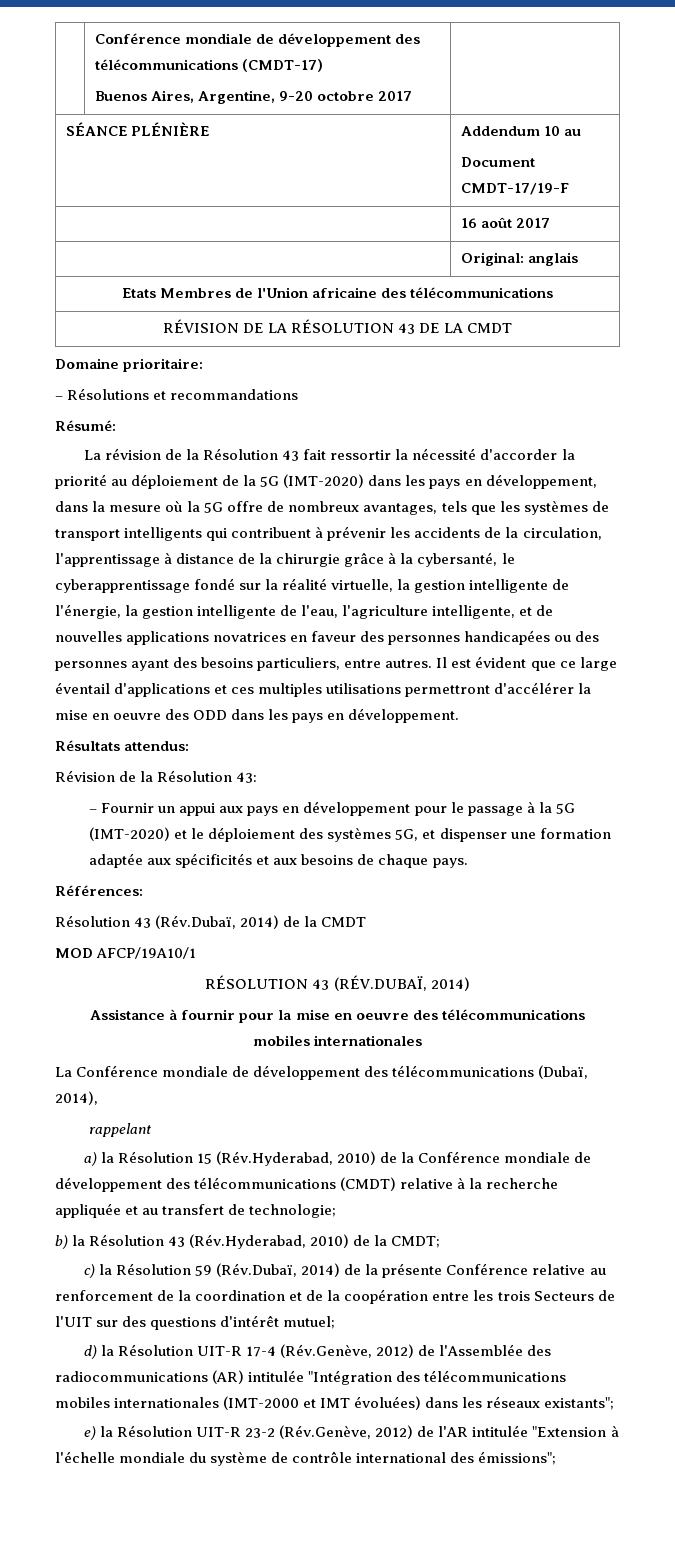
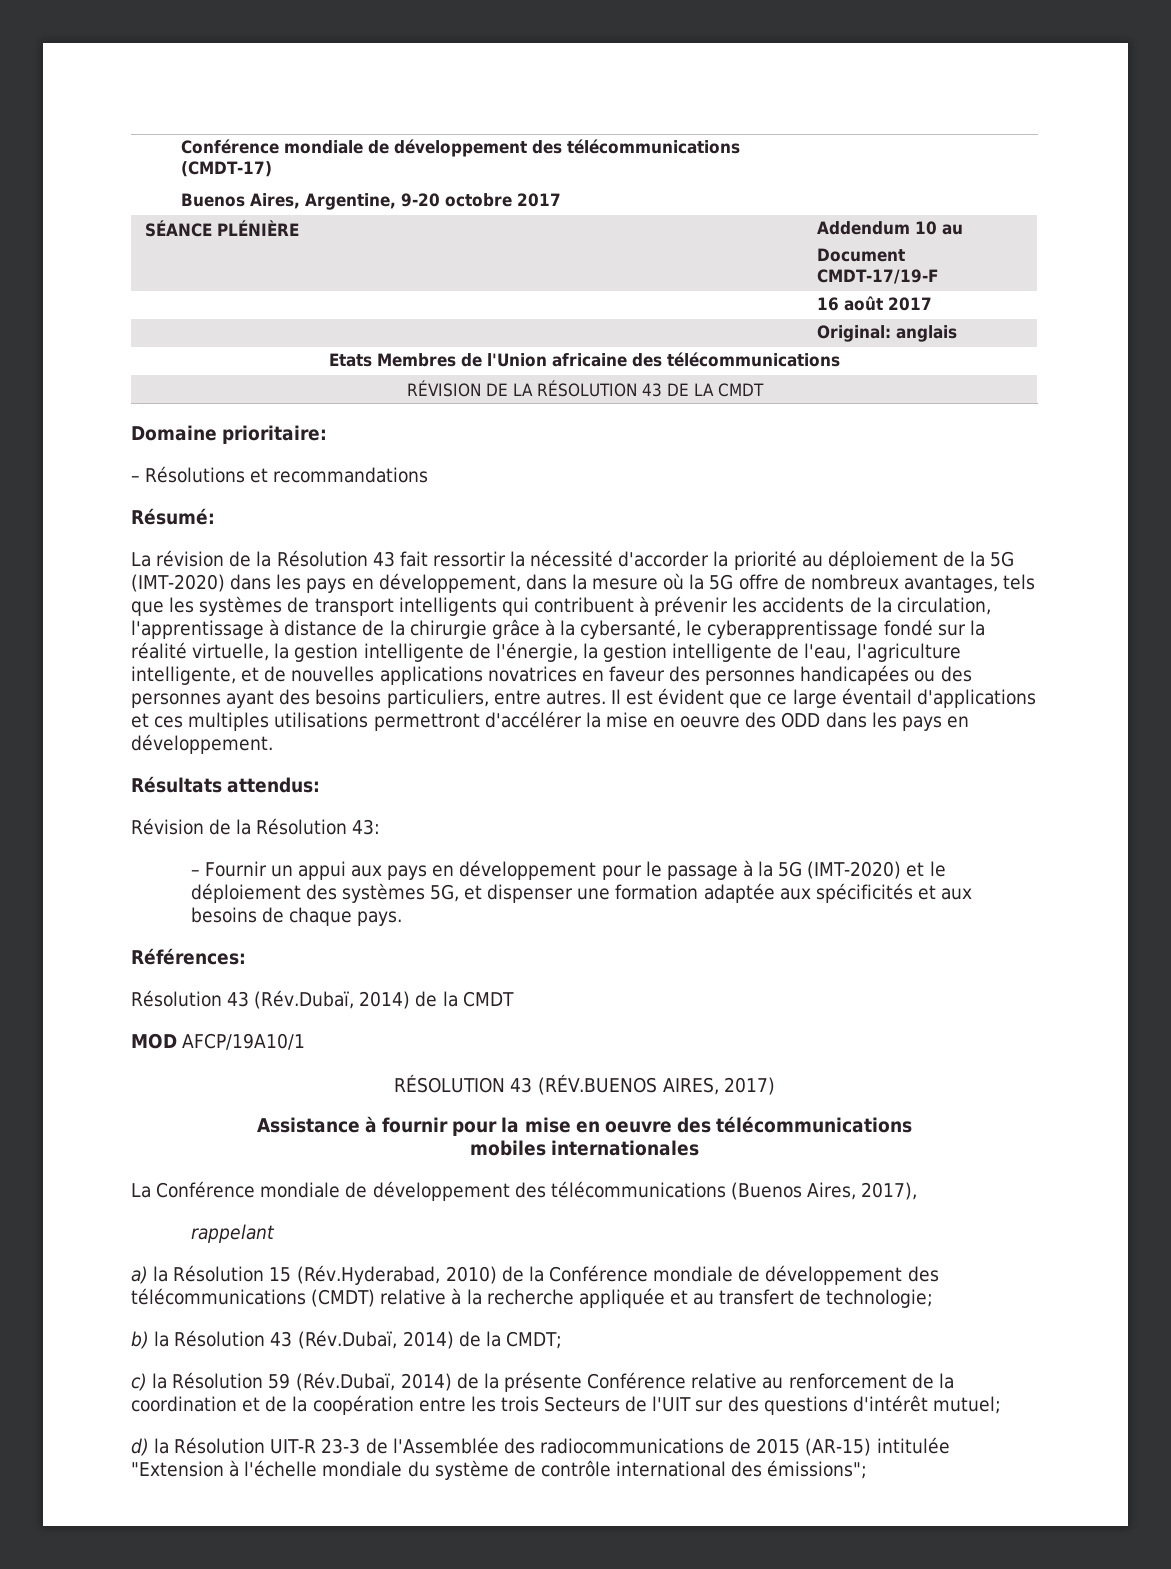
[333,975,470,991] (RÉV.DUBAÏ, 2014) -> [537,1074,775,1095] (RÉV.BUENOS AIRES, 2017)
[538,1065,589,1079] [55,1091,98,1105] (Dubaï, 2014), -> [730,1182,918,1200] (Buenos Aires, 2017),
[189,1234,350,1249] (Rév.Hyderabad, 2010) -> [297,1330,454,1349] (Rév.Dubaï, 2014)
[246,1344,415,1358] 17-4 (Rév.Genève, 2012) -> [321,1438,361,1454] 23-3
[212,1370,567,1385] [55,1396,615,1410] [83,1425,469,1440] (AR) intitulée "Intégration des télécommunications mobiles internationales (IMT-2000 et IMT évoluées) dans les réseaux existants"; // e) la Résolution UIT-R 23-2 (Rév.Genève, 2012) de l'AR -> [729,1438,872,1456] de 2015 (AR-15)

